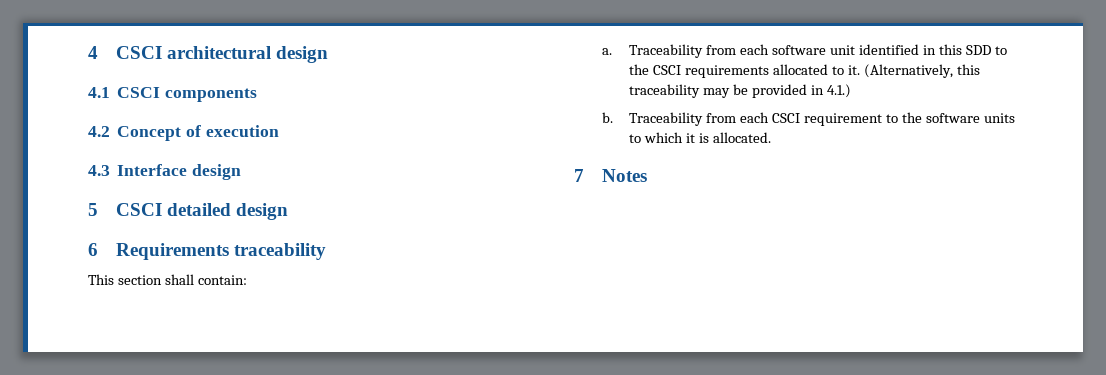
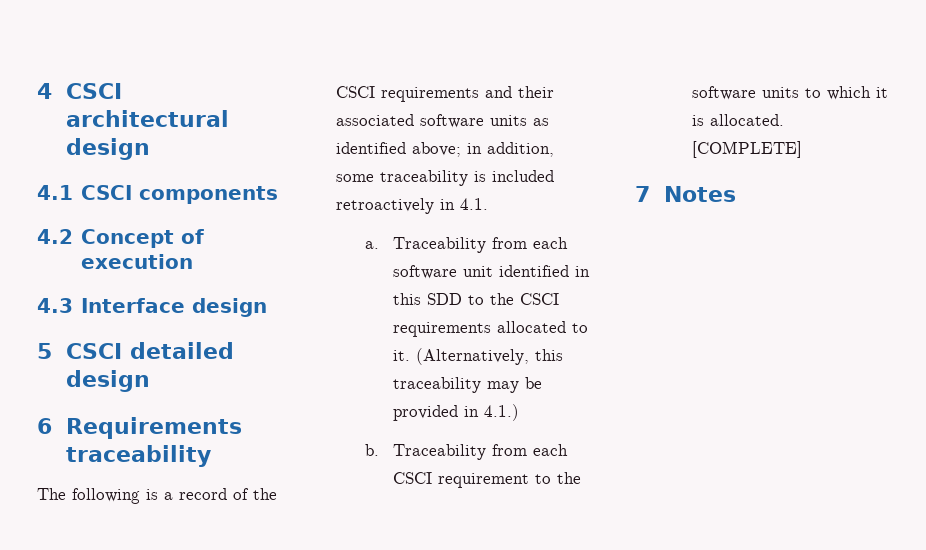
[88,274,247,285] This section shall contain: -> [37,488,277,504] [336,86,554,102] [336,114,549,128] [336,142,554,157] [336,170,554,186] [336,198,488,214] The following is a record of the CSCI requirements and their associated software units as identified above; in addition, some traceability is included retroactively in 4.1.
(772, 137) none -> [692,141,803,158] [COMPLETE]

